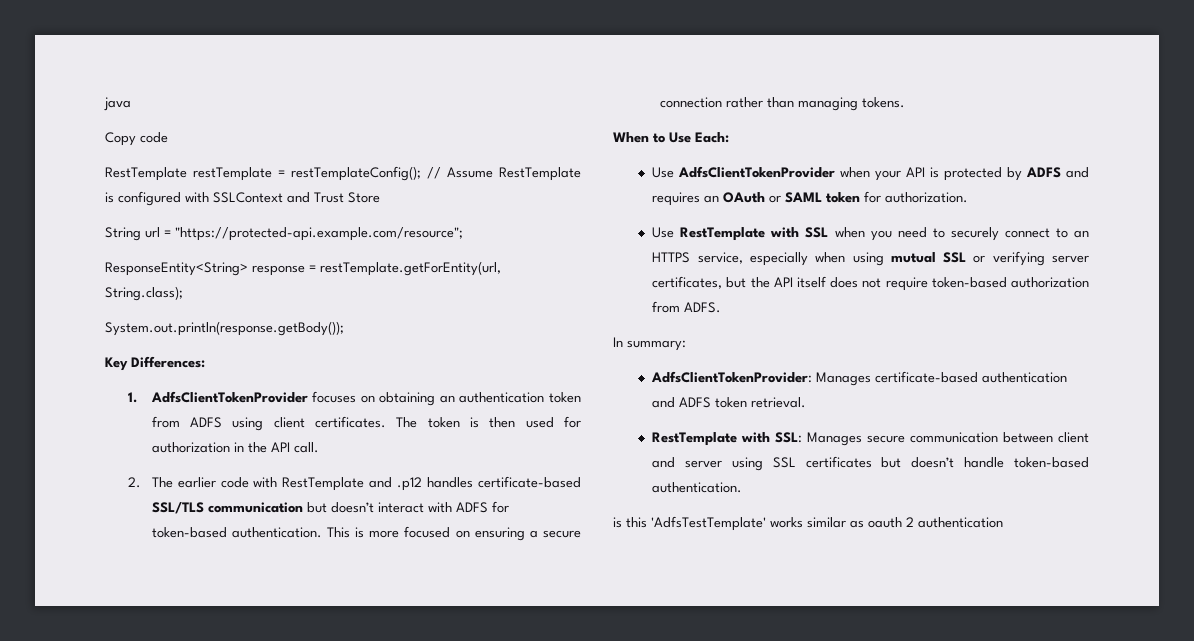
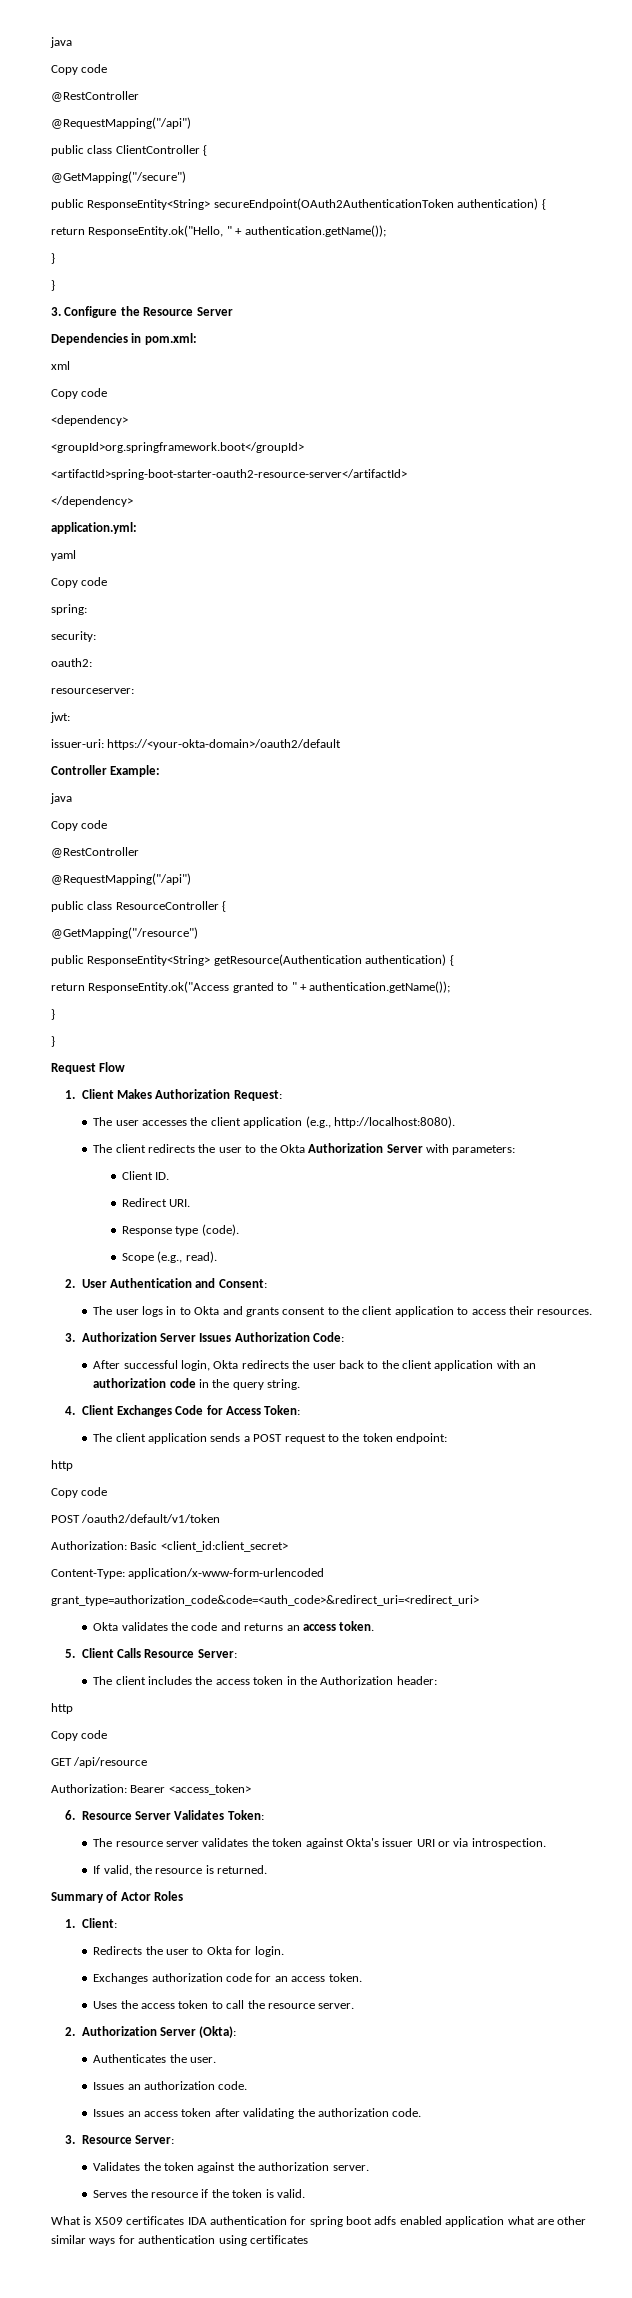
[104,97,131,111] [105,132,168,146] [105,166,581,181] [105,191,380,206] [105,227,463,241] [105,261,501,276] [105,286,183,301] [105,321,344,336] [105,356,205,371] [128,391,581,406] [151,416,582,431] [151,442,319,453] [128,476,581,491] [151,501,509,514] [151,526,581,541] [659,97,905,111] [613,132,729,143] [652,166,1089,181] [652,191,969,206] [652,227,1089,241] [652,251,1089,266] [652,276,1089,291] [652,301,722,313] [613,337,686,351] [651,371,1068,386] [652,397,807,408] [652,432,1089,446] [652,456,1089,471] [652,482,743,493] [613,516,1003,531] java // Copy code // RestTemplate restTemplate = restTemplateConfig(); // Assume RestTemplate is configured with SSLContext and Trust Store // String url = "https://protected-api.example.com/resource"; // ResponseEntity<String> response = restTemplate.getForEntity(url, String.class); // System.out.println(response.getBody()); // Key Differences: // 1. AdfsClientTokenProvider focuses on obtaining an authentication token from ADFS using client certificates. The token is then used for authorization in the API call. // 2. The earlier code with RestTemplate and .p12 handles certificate-based SSL/TLS communication but doesn’t interact with ADFS for token-based authentication. This is more focused on ensuring a secure connection rather than managing tokens. // When to Use Each: // Use AdfsClientTokenProvider when your API is protected by ADFS and requires an OAuth or SAML token for authorization. // Use RestTemplate with SSL when you need to securely connect to an HTTPS service, especially when using mutual SSL or verifying server certificates, but the API itself does not require token-based authorization from ADFS. // In summary: // AdfsClientTokenProvider: Manages certificate-based authentication and ADFS token retrieval. // RestTemplate with SSL: Manages secure communication between client and server using SSL certificates but doesn’t handle token-based authentication. // is this 'AdfsTestTemplate' works similar as oauth 2 authentication -> [50,37,72,48] [51,64,108,75] [51,91,139,102] [51,117,191,129] [51,145,208,156] [51,171,186,183] [51,198,546,210] [51,225,386,237] [51,253,55,264] [51,280,55,291] [51,306,233,318] [51,333,197,345] [51,361,70,370] [51,388,108,399] [51,415,128,426] [51,442,304,453] [51,469,407,480] [51,496,133,507] [51,522,137,534] [51,550,76,561] [51,577,108,588] [51,604,87,615] [51,631,96,642] [51,658,92,667] [51,688,134,694] [50,712,70,723] [51,739,342,750] [51,765,161,777] [50,793,72,804] [51,820,108,831] [51,847,139,858] [51,873,191,885] [51,901,227,912] [51,927,198,939] [51,954,454,966] [51,981,451,993] [51,1009,55,1020] [51,1036,55,1047] [51,1062,126,1074] [65,1089,282,1101] [93,1116,455,1128] [93,1143,516,1155] [121,1171,170,1180] [121,1198,191,1207] [121,1224,239,1236] [121,1251,217,1263] [65,1278,267,1288] [93,1306,593,1317] [65,1332,345,1342] [93,1360,537,1371] [93,1378,301,1390] [65,1405,301,1417] [93,1433,448,1444] [51,1460,73,1471] [51,1487,108,1498] [51,1514,221,1523] [51,1541,288,1552] [51,1568,325,1579] [51,1595,479,1606] [93,1621,375,1631] [65,1648,237,1658] [93,1676,437,1685] [51,1703,73,1714] [51,1730,108,1741] [51,1757,148,1768] [51,1784,251,1795] [65,1810,264,1820] [93,1838,546,1849] [93,1865,268,1876] [51,1891,184,1903] [65,1918,117,1928] [93,1946,284,1957] [93,1973,362,1984] [93,2000,355,2009] [65,2026,237,2038] [93,2054,217,2063] [93,2081,248,2090] [93,2108,422,2119] [65,2135,174,2144] [93,2162,369,2173] [93,2189,305,2198] [51,2216,587,2227] [51,2235,308,2246] java // Copy code // @RestController // @RequestMapping("/api") // public class ClientController { // @GetMapping("/secure") // public ResponseEntity<String> secureEndpoint(OAuth2AuthenticationToken authentication) { // return ResponseEntity.ok("Hello, " + authentication.getName()); // } // } // 3. Configure the Resource Server // Dependencies in pom.xml: // xml // Copy code // <dependency> // <groupId>org.springframework.boot</groupId> // <artifactId>spring-boot-starter-oauth2-resource-server</artifactId> // </dependency> // application.yml: // yaml // Copy code // spring: // security: // oauth2: // resourceserver: // jwt: // issuer-uri: https://<your-okta-domain>/oauth2/default // Controller Example: // java // Copy code // @RestController // @RequestMapping("/api") // public class ResourceController { // @GetMapping("/resource") // public ResponseEntity<String> getResource(Authentication authentication) { // return ResponseEntity.ok("Access granted to " + authentication.getName()); // } // } // Request Flow // 1. Client Makes Authorization Request: // The user accesses the client application (e.g., http://localhost:8080). // The client redirects the user to the Okta Authorization Server with parameters: // Client ID. // Redirect URI. // Response type (code). // Scope (e.g., read). // 2. User Authentication and Consent: // The user logs in to Okta and grants consent to the client application to access their resources. // 3. Authorization Server Issues Authorization Code: // After successful login, Okta redirects the user back to the client application with an authorization code in the query string. // 4. Client Exchanges Code for Access Token: // The client application sends a POST request to the token endpoint: // http // Copy code // POST /oauth2/default/v1/token // Authorization: Basic <client_id:client_secret> // Content-Type: application/x-www-form-urlencoded // grant_type=authorization_code&code=<auth_code>&redirect_uri=<redirect_uri> // Okta validates the code and returns an access token. // 5. Client Calls Resource Server: // The client includes the access token in the Authorization header: // http // Copy code // GET /api/resource // Authorization: Bearer <access_token> // 6. Resource Server Validates Token: // The resource server validates the token against Okta's issuer URI or via introspection. // If valid, the resource is returned. // Summary of Actor Roles // 1. Client: // Redirects the user to Okta for login. // Exchanges authorization code for an access token. // Uses the access token to call the resource server. // 2. Authorization Server (Okta): // Authenticates the user. // Issues an authorization code. // Issues an access token after validating the authorization code. // 3. Resource Server: // Validates the token against the authorization server. // Serves the resource if the token is valid. // What is X509 certificates IDA authentication for spring boot adfs enabled application what are other similar ways for authentication using certificates

